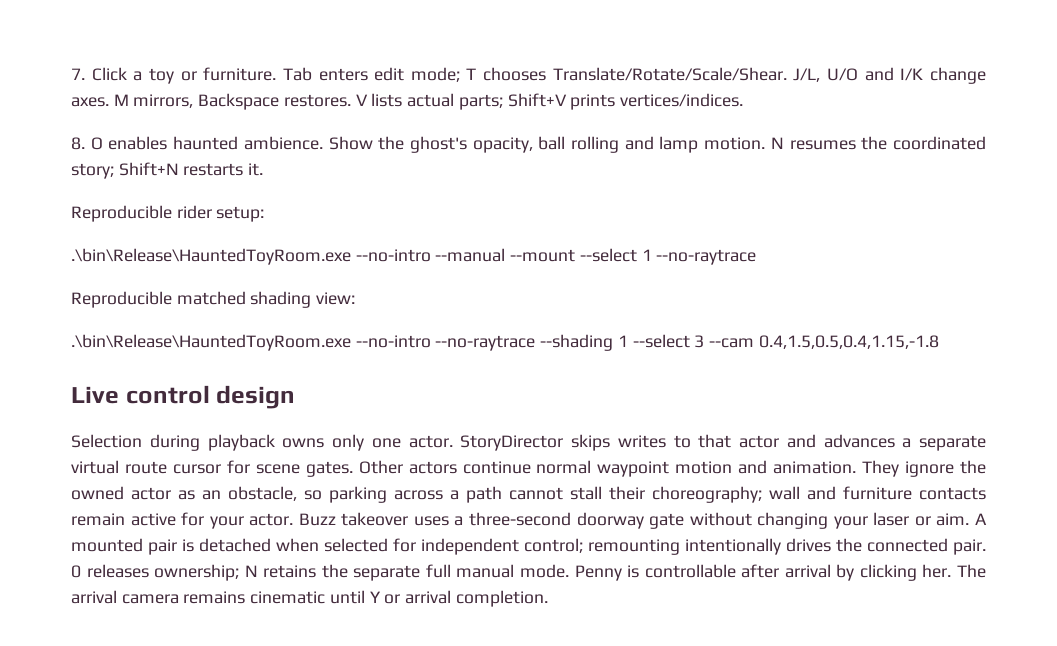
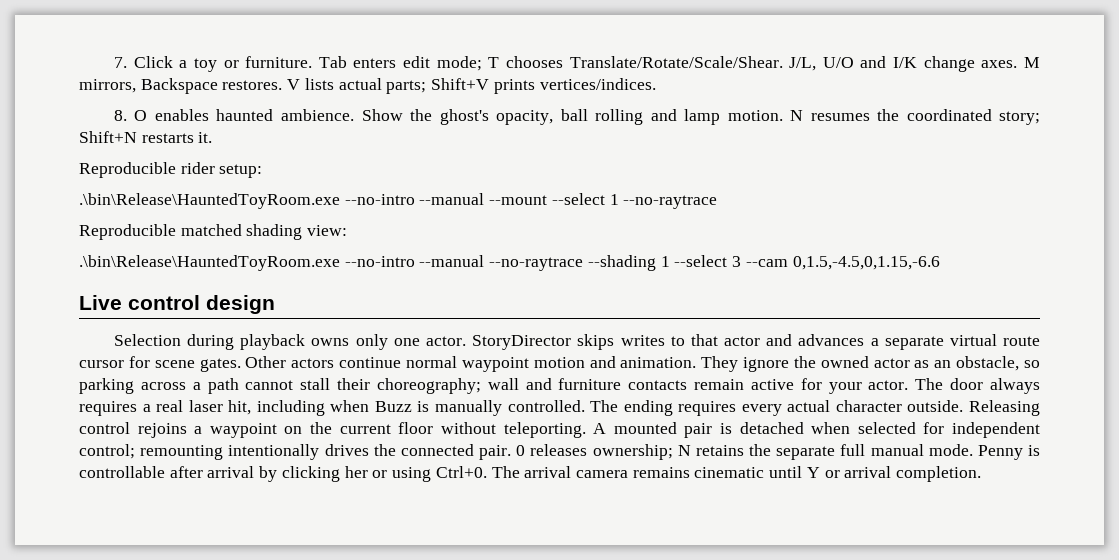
(431, 341) none -> [419,255,485,267] --manual
[758,335,939,349] 0.4,1.5,0.5,0.4,1.15,-1.8 -> [792,256,940,270] 0,1.5,-4.5,0,1.15,-6.6
[298,512,970,529] Buzz takeover uses a three-second doorway gate without changing your laser or aim. -> [915,378,1041,394] [79,400,1040,416] [79,422,586,438] The door always requires a real laser hit, including when Buzz is manually controlled. The ending requires every actual character outside. Releasing control rejoins a waypoint on the current floor without teleporting.
[922,564,952,578] her. -> [344,466,487,482] her or using Ctrl+0.

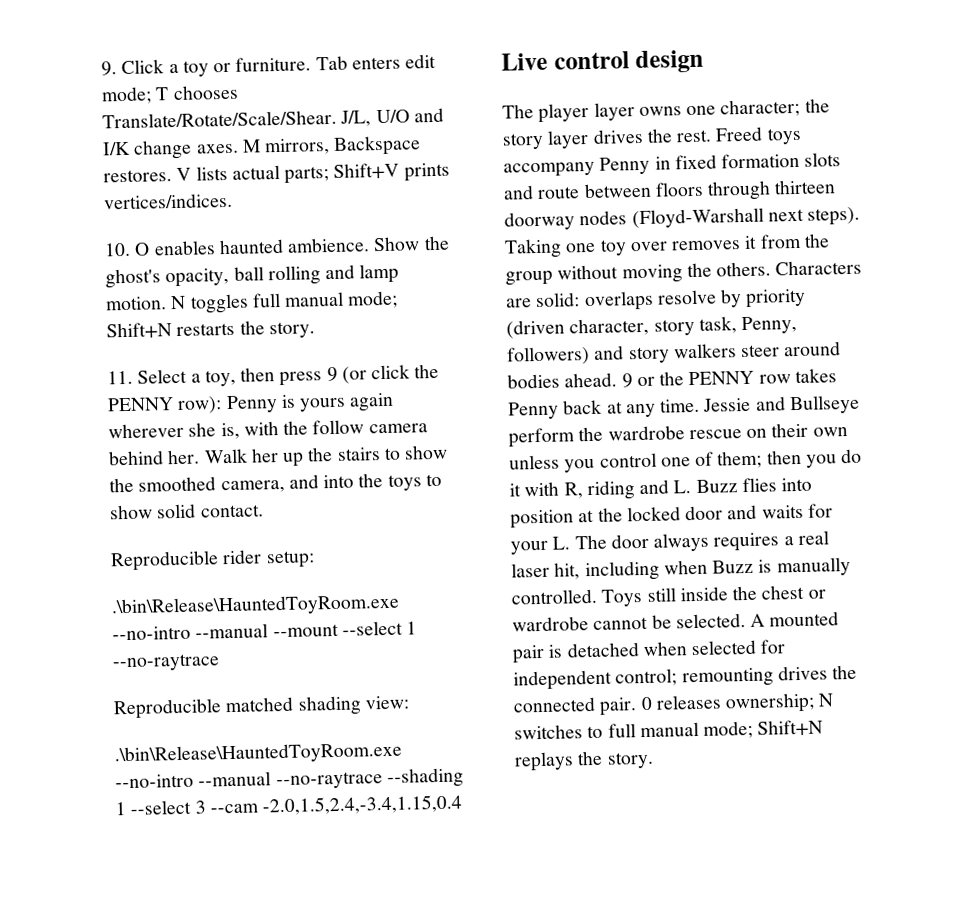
[113,57,127,68] 7. -> [101,61,117,76] 9.
[113,110,127,121] 8. -> [104,242,131,257] 10.
[810,109,1041,125] [79,131,213,143] resumes the coordinated story; Shift+N restarts it. -> [189,290,399,314] [106,320,315,340] [107,363,440,387] [107,392,395,414] [108,419,428,440] [108,444,449,467] [109,473,442,494] [109,503,264,520] toggles full manual mode; Shift+N restarts the story. // 11. Select a toy, then press 9 (or click the PENNY row): Penny is yours again wherever she is, with the follow camera behind her. Walk her up the stairs to show the smoothed camera, and into the toys to show solid contact.
[792,256,940,270] 0,1.5,-4.5,0,1.15,-6.6 -> [262,794,463,816] -2.0,1.5,2.4,-3.4,1.15,0.4
[113,334,1040,350] [79,356,1041,372] [79,378,794,394] Selection during playback owns only one actor. StoryDirector skips writes to that actor and advances a separate virtual route cursor for scene gates. Other actors continue normal waypoint motion and animation. They ignore the owned actor as an obstacle, so parking across a path cannot stall their choreography; wall and furniture contacts remain active -> [502,98,830,123] [502,126,802,150] [503,152,842,178] [503,179,837,201] [504,206,861,231] [504,233,830,259] [505,259,863,286] [506,288,807,312] [506,315,798,339] [506,341,842,366] [507,368,837,389] [508,394,860,420] [508,422,848,448] [509,448,863,473] [509,477,813,501] [510,504,804,529] The player layer owns one character; the story layer drives the rest. Freed toys accompany Penny in fixed formation slots and route between floors through thirteen doorway nodes (Floyd-Warshall next steps). Taking one toy over removes it from the group without moving the others. Characters are solid: overlaps resolve by priority (driven character, story task, Penny, followers) and story walkers steer around bodies ahead. 9 or the PENNY row takes Penny back at any time. Jessie and Bullseye perform the wardrobe rescue on their own unless you control one of them; then you do it with R, riding and L. Buzz flies into position at the locked door and waits
[868,380,909,390] actor. -> [552,536,571,550] L.
[590,400,1040,416] [79,422,586,438] The ending requires every actual character outside. Releasing control rejoins a waypoint on the current floor without teleporting. -> [601,584,826,607] [512,613,746,632] Toys still inside the chest or wardrobe cannot be selected.
[228,444,320,460] intentionally -> (774, 677) none
[695,444,1040,460] [79,466,982,482] retains the separate full manual mode. Penny is controllable after arrival by clicking her or using Ctrl+0. The arrival camera remains cinematic until Y or arrival completion. -> [514,719,824,740] [514,750,654,772] switches to full manual mode; Shift+N replays the story.

